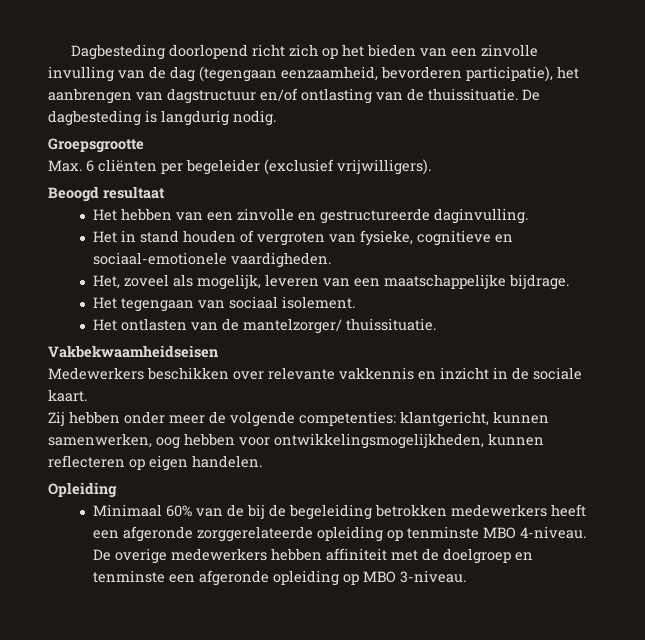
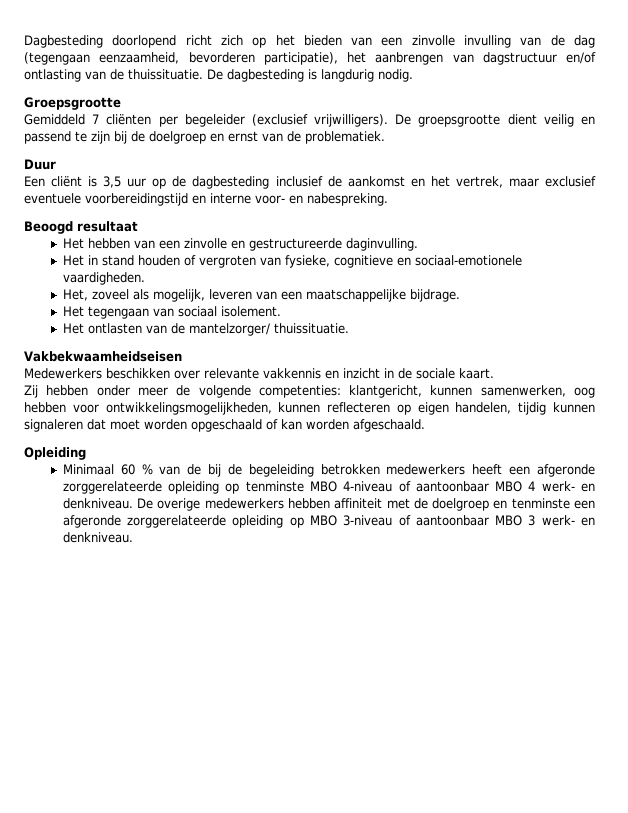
[48,160,94,172] Max. 6 -> [24,114,100,125] Gemiddeld 7
(431, 167) none -> [395,114,595,127] [24,131,385,144] [24,159,56,170] [24,176,596,189] [24,193,388,206] De groepsgrootte dient veilig en passend te zijn bij de doelgroep en ernst van de problematiek. // Duur // Een cliënt is 3,5 uur op de dagbesteding inclusief de aankomst en het vertrek, maar exclusief eventuele voorbereidingstijd en interne voor- en nabespreking.
[192,455,262,468] handelen. -> [455,402,595,415] [24,419,425,432] handelen, tijdig kunnen signaleren dat moet worden opgeschaald of kan worden afgeschaald.
[165,505,192,517] 60% -> [120,464,153,475] 60 %
[519,526,586,539] 4-niveau. -> [343,481,595,492] [62,498,133,509] 4-niveau of aantoonbaar MBO 4 werk- en denkniveau.
(269, 578) none -> [127,515,227,528] zorggerelateerde
[399,570,466,583] 3-niveau. -> [343,515,595,526] [62,532,133,543] 3-niveau of aantoonbaar MBO 3 werk- en denkniveau.

